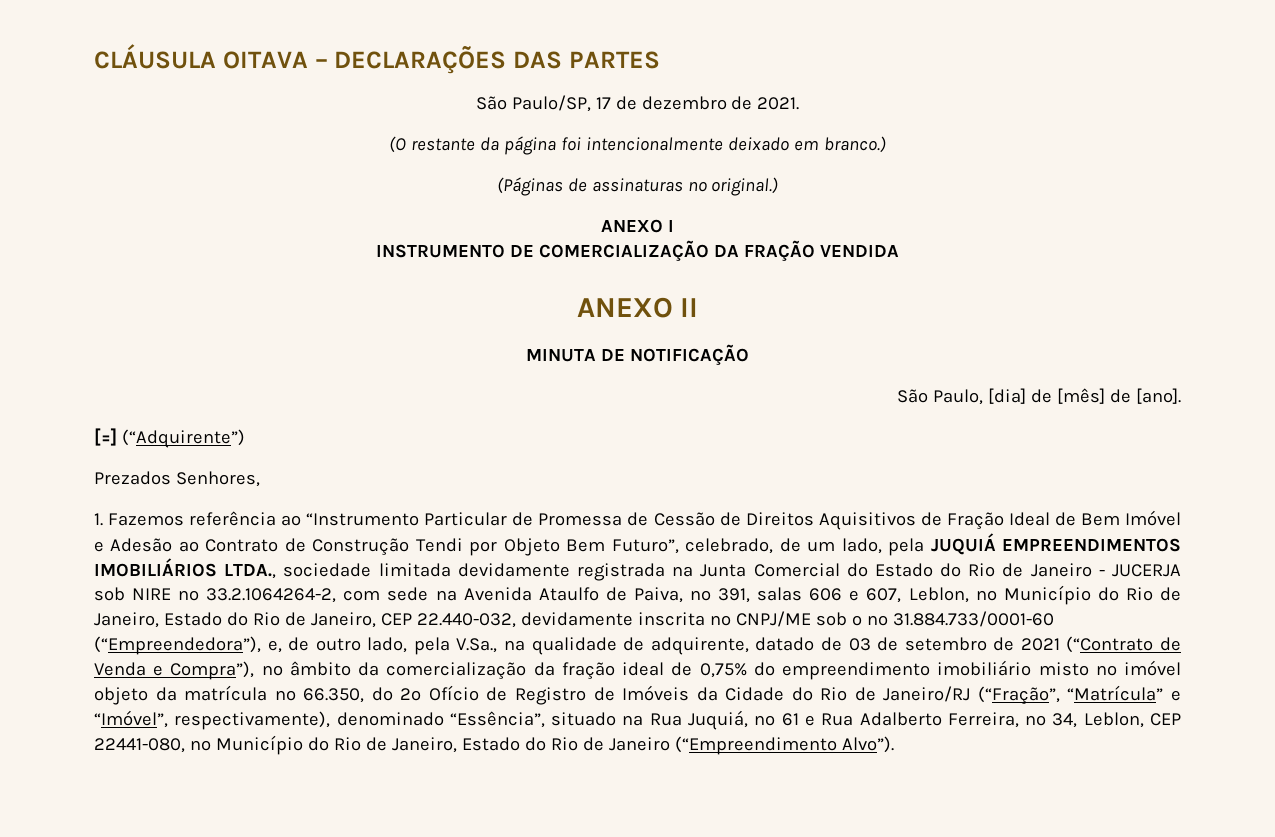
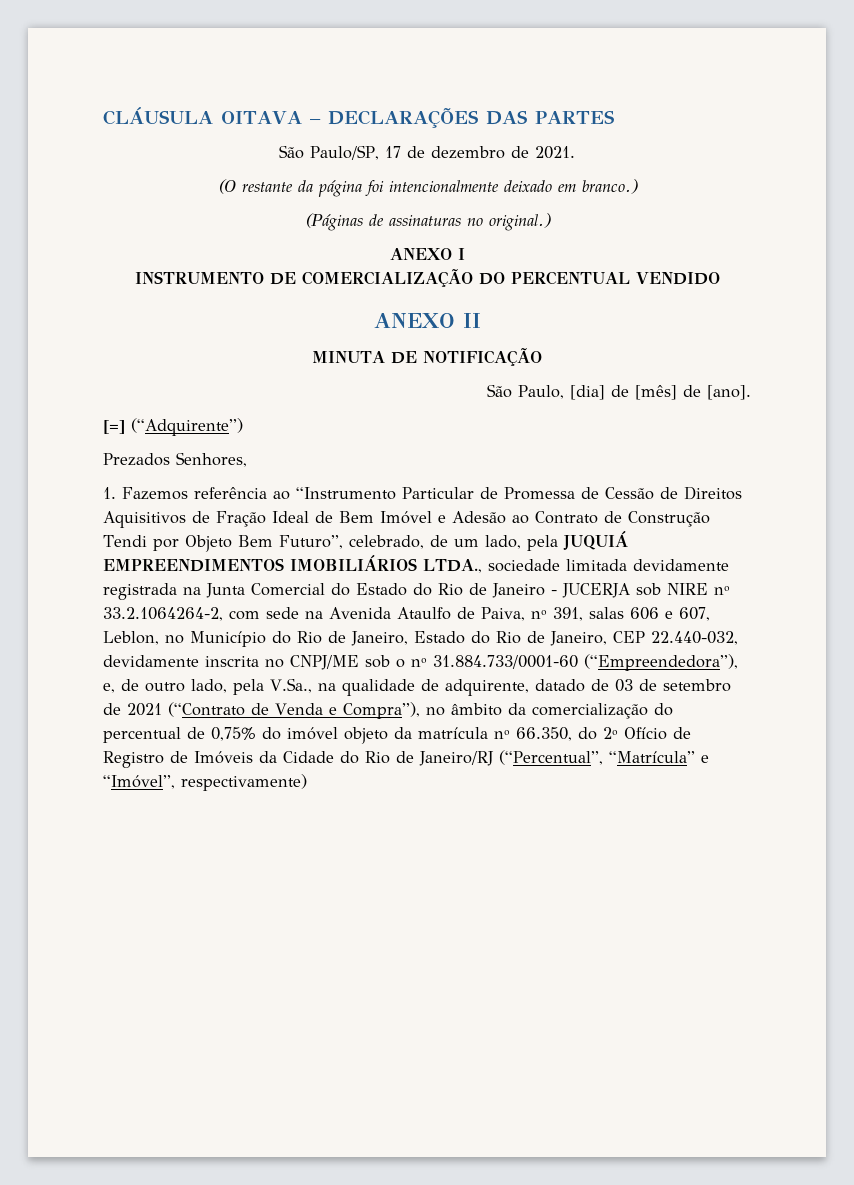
[713,240,899,262] DA FRAÇÃO VENDIDA -> [478,271,720,285] DO PERCENTUAL VENDIDO
[533,660,1117,680] da fração ideal de 0,75% do empreendimento imobiliário misto no -> [653,703,673,716] [103,727,281,743] do percentual de 0,75% do
[977,686,1060,705] (“Fração”, -> [499,750,603,765] (“Percentual”,
[174,710,1181,730] [94,735,894,755] respectivamente), denominado “Essência”, situado na Rua Juquiá, nº 61 e Rua Adalberto Ferreira, nº 34, Leblon, CEP 22441-080, no Município do Rio de Janeiro, Estado do Rio de Janeiro (“Empreendimento Alvo”). -> [181,774,307,791] respectivamente)

